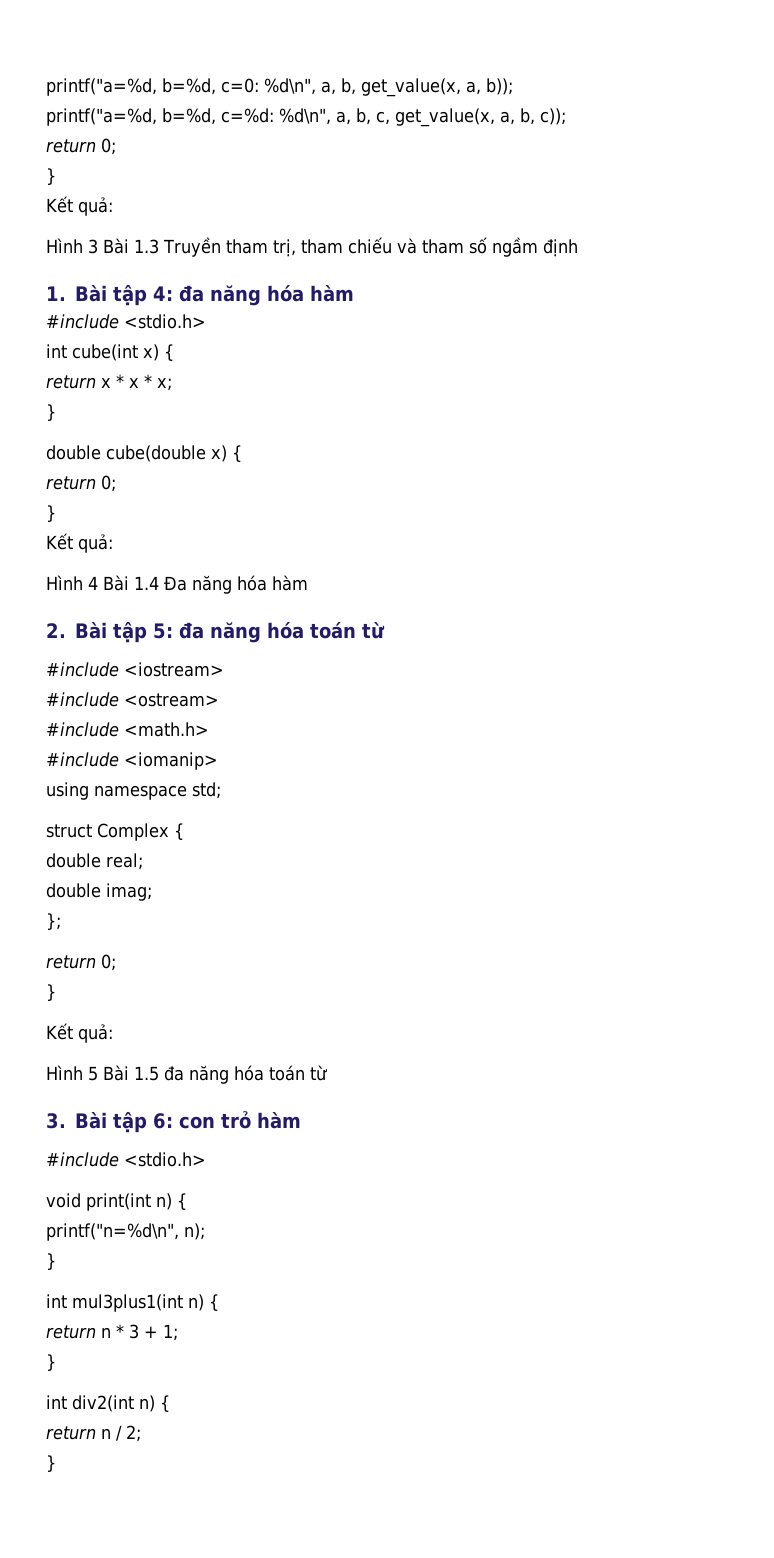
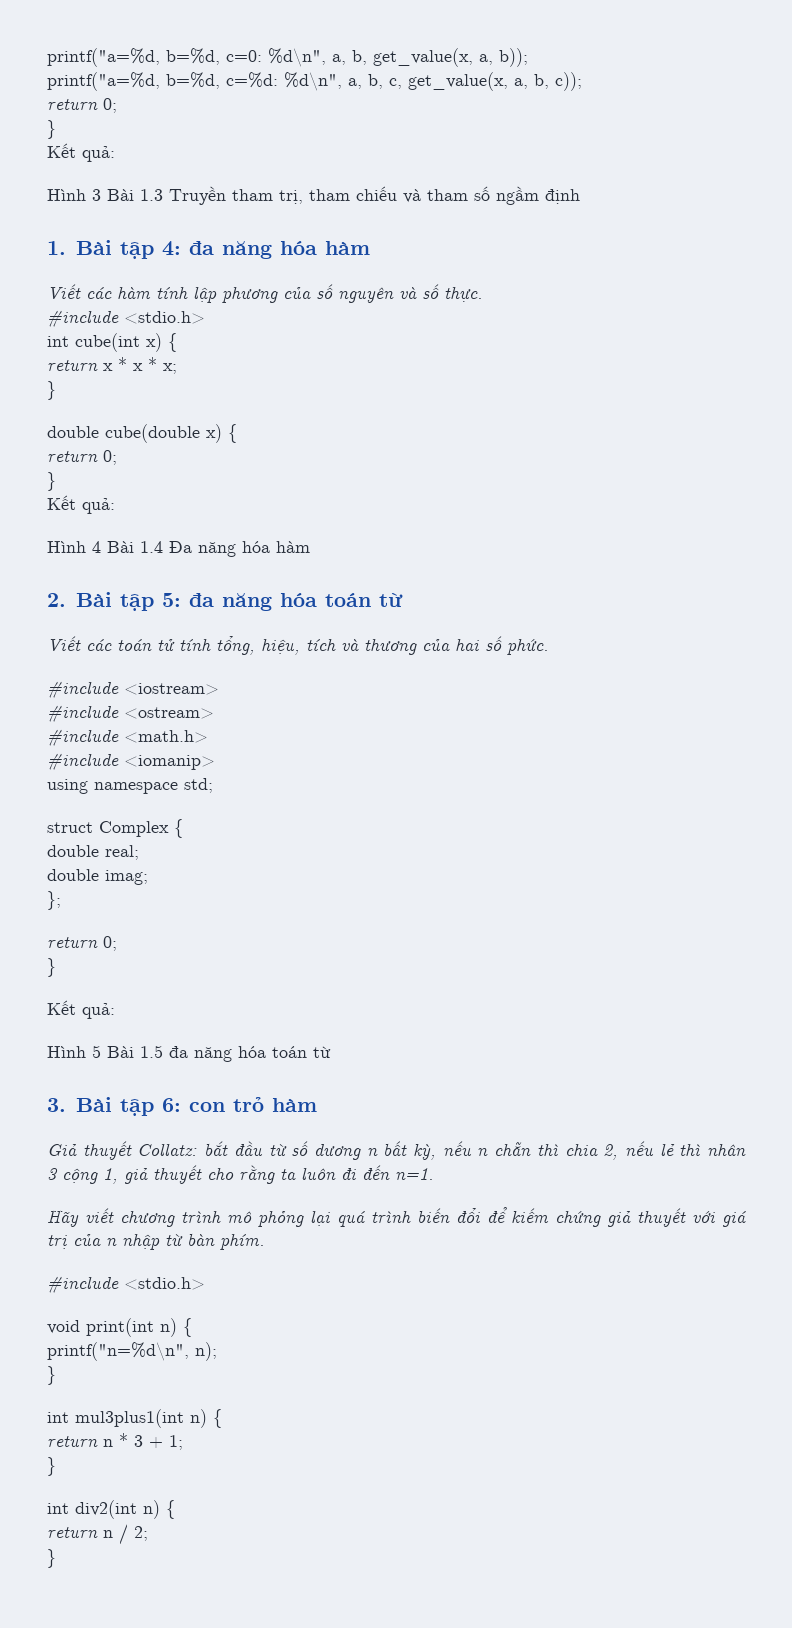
(354, 293) none -> [47,284,483,303] // Viết các hàm tính lập phương của số nguyên và số thực.
(385, 630) none -> [47,636,549,655] // Viết các toán tử tính tổng, hiệu, tích và thương của hai số phức.
(301, 1120) none -> [47,1141,747,1160] [47,1165,434,1184] [47,1207,746,1227] [47,1233,265,1250] // Giả thuyết Collatz: bắt đầu từ số dương n bất kỳ, nếu n chẵn thì chia 2, nếu lẻ thì nhân 3 cộng 1, giả thuyết cho rằng ta luôn đi đến n=1. // Hãy viết chương trình mô phỏng lại quá trình biến đổi để kiếm chứng giả thuyết với giá trị của n nhập từ bàn phím.

